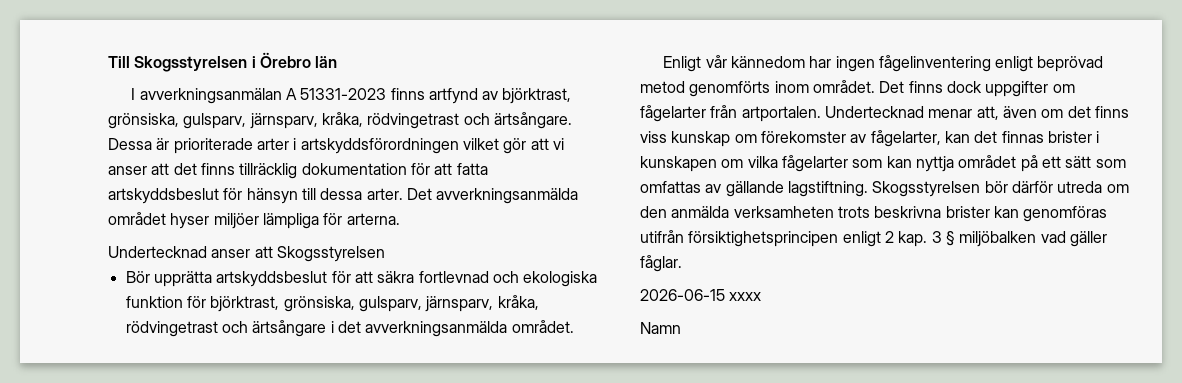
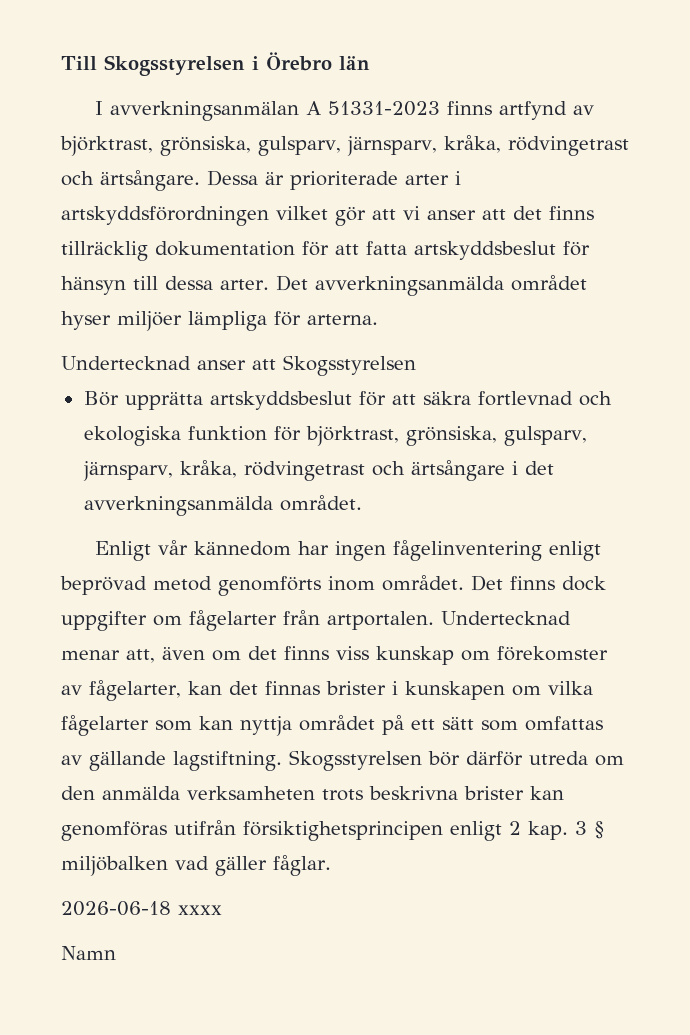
[640,289,725,301] 2026-06-15 -> [61,901,171,916] 2026-06-18

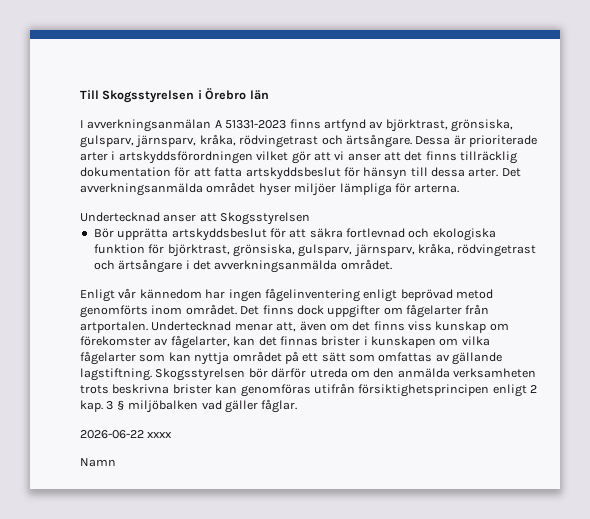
[61,901,171,916] 2026-06-18 -> [80,430,144,439] 2026-06-22

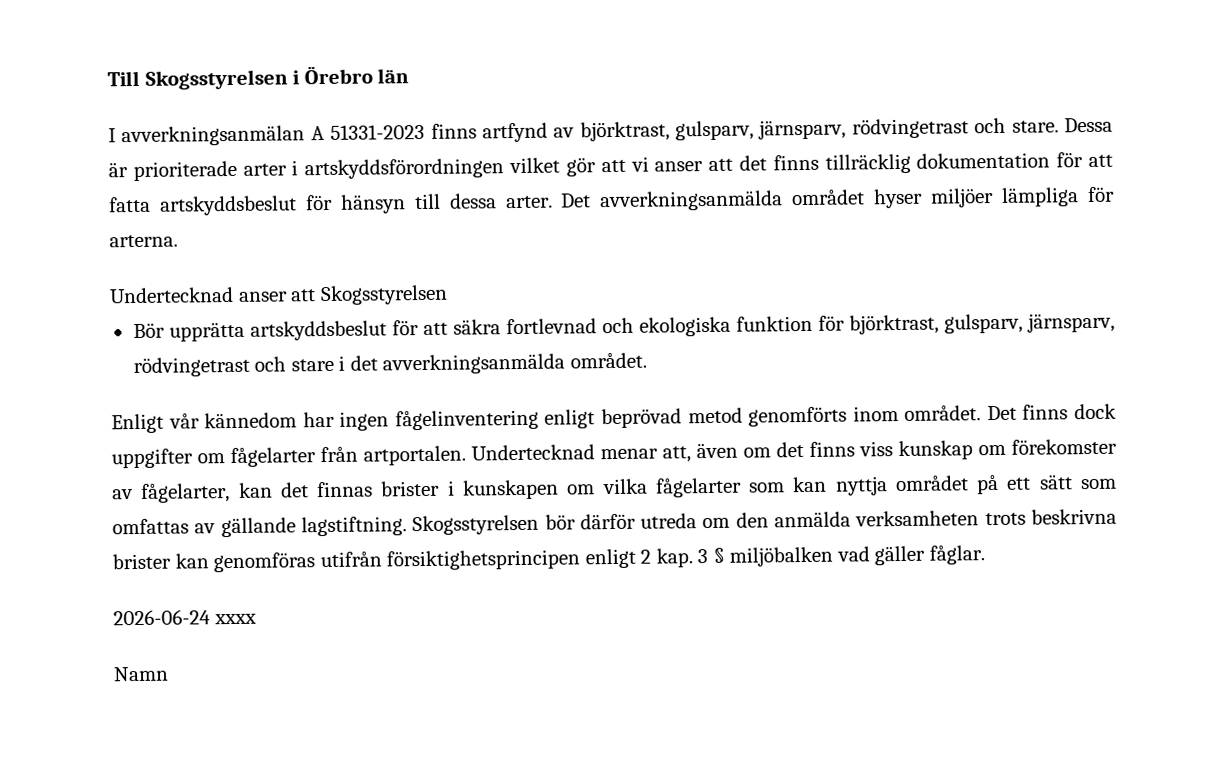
[451,119,513,132] [80,134,412,148] grönsiska, gulsparv, järnsparv, kråka, rödvingetrast och ärtsångare. -> [675,117,1059,141] gulsparv, järnsparv, rödvingetrast och stare.
[232,243,537,257] [93,259,183,273] grönsiska, gulsparv, järnsparv, kråka, rödvingetrast och ärtsångare -> [943,312,1116,334] [132,356,334,378] gulsparv, järnsparv, rödvingetrast och stare
[80,430,144,439] 2026-06-22 -> [113,609,211,626] 2026-06-24

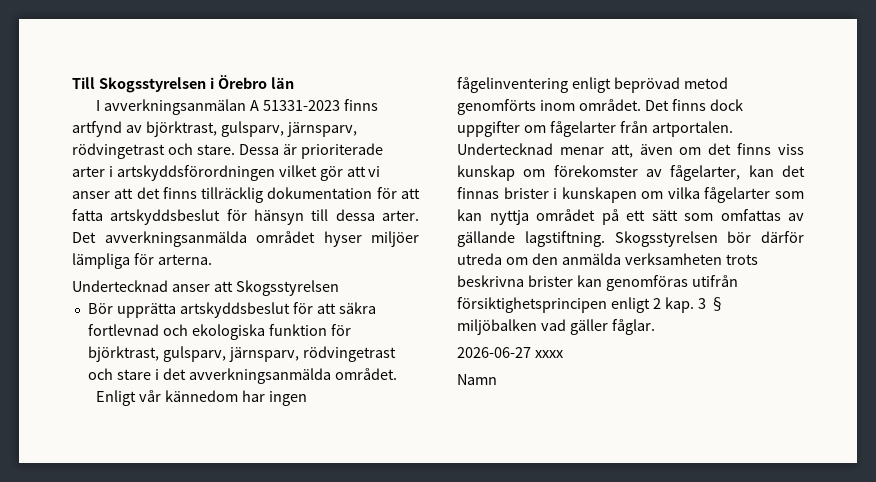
[113,609,211,626] 2026-06-24 -> [457,347,531,358] 2026-06-27

